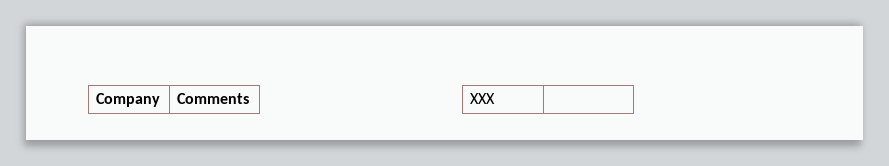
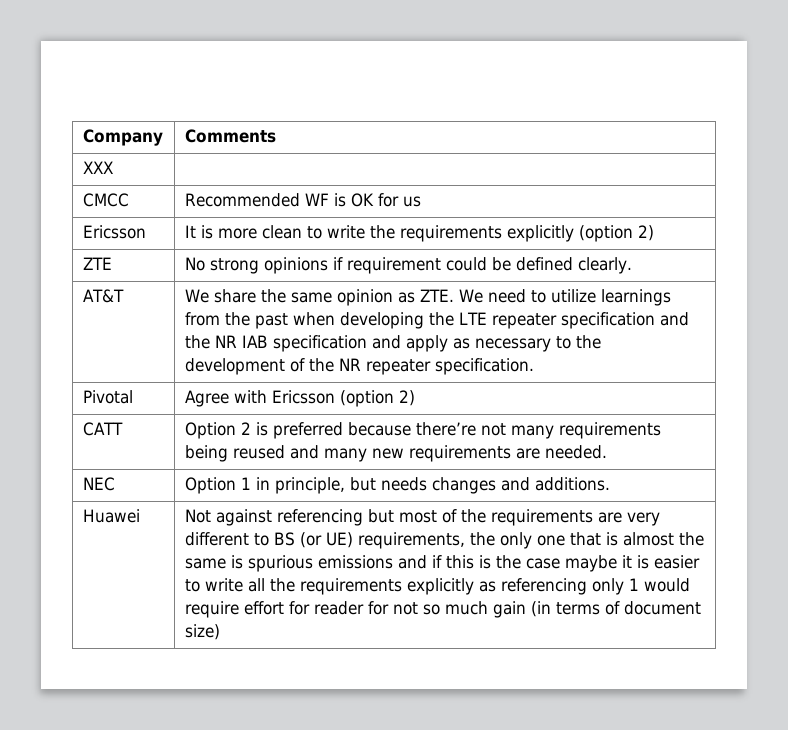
(496, 98) none -> [82,193,129,207] [184,193,421,207] [82,225,146,239] [184,225,654,242] [82,257,112,270] [184,257,632,274] [82,289,124,303] [184,289,671,306] [184,312,689,329] [184,335,601,352] [184,358,534,375] [82,390,133,404] [184,390,415,407] [82,422,123,436] [184,422,661,439] [184,445,607,462] [82,477,115,491] [184,477,610,494] [82,509,140,523] [184,509,660,526] [184,532,704,549] [184,555,700,572] [184,578,690,595] [184,601,701,618] [184,624,220,640] // CMCC | Recommended WF is OK for us // Ericsson | It is more clean to write the requirements explicitly (option 2) // ZTE | No strong opinions if requirement could be defined clearly. // AT&T | We share the same opinion as ZTE. We need to utilize learnings from the past when developing the LTE repeater specification and the NR IAB specification and apply as necessary to the development of the NR repeater specification. // Pivotal | Agree with Ericsson (option 2) // CATT | Option 2 is preferred because there’re not many requirements being reused and many new requirements are needed. // NEC | Option 1 in principle, but needs changes and additions. // Huawei | Not against referencing but most of the requirements are very different to BS (or UE) requirements, the only one that is almost the same is spurious emissions and if this is the case maybe it is easier to write all the requirements explicitly as referencing only 1 would require effort for reader for not so much gain (in terms of document size)

